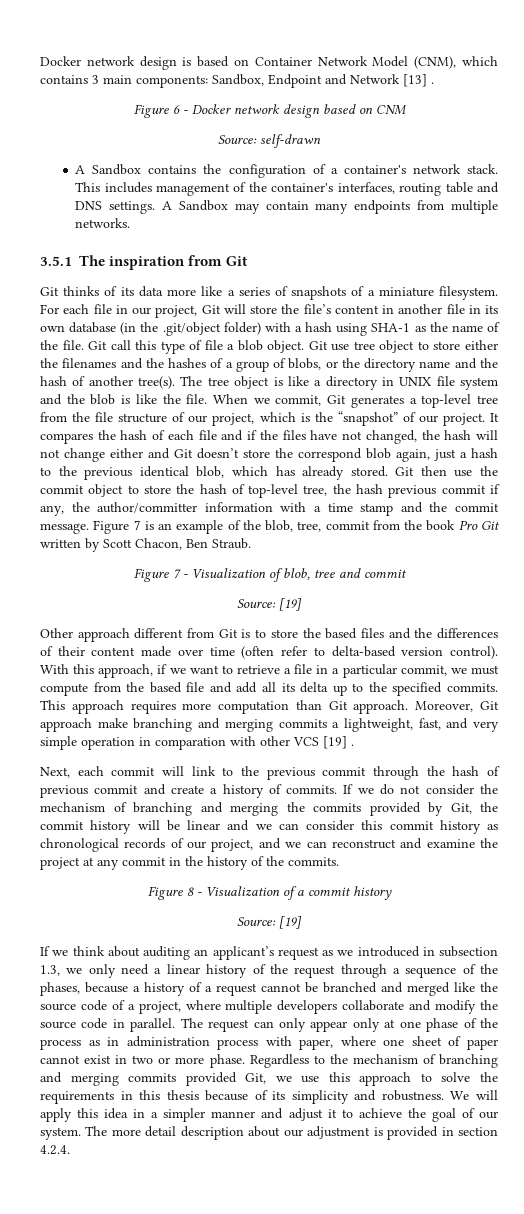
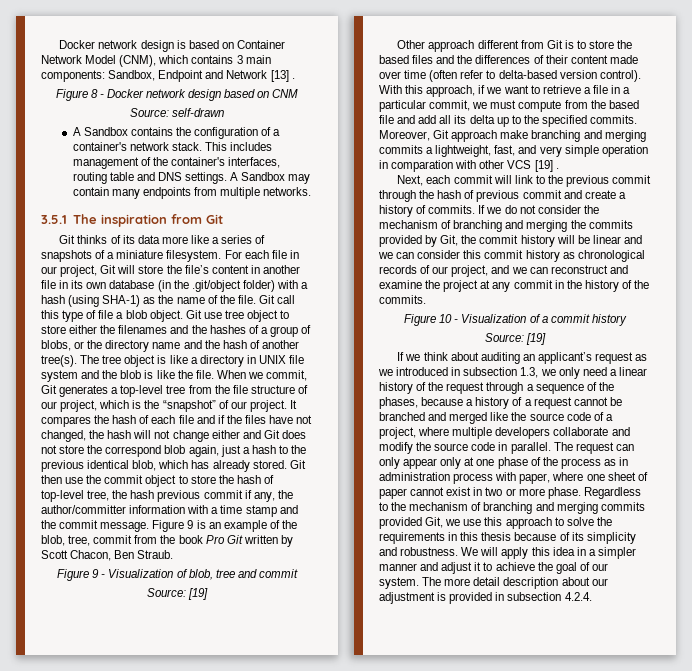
[172,105,180,114] 6 -> [90,89,98,98] 8
[336,323,411,336] using SHA-1 -> [68,295,141,307] (using SHA-1)
[197,448,239,459] doesn’t -> [281,430,306,439] [41,445,57,454] does not
[133,520,141,530] 7 -> [187,520,194,529] 9
[172,569,181,579] 7 -> [92,569,100,578] 9
[40,700,409,714] This approach requires more computation than Git approach. -> (638, 119) none
[186,887,194,896] 8 -> [439,314,453,323] 10
[457,1127,498,1136] section -> [507,592,562,601] subsection

